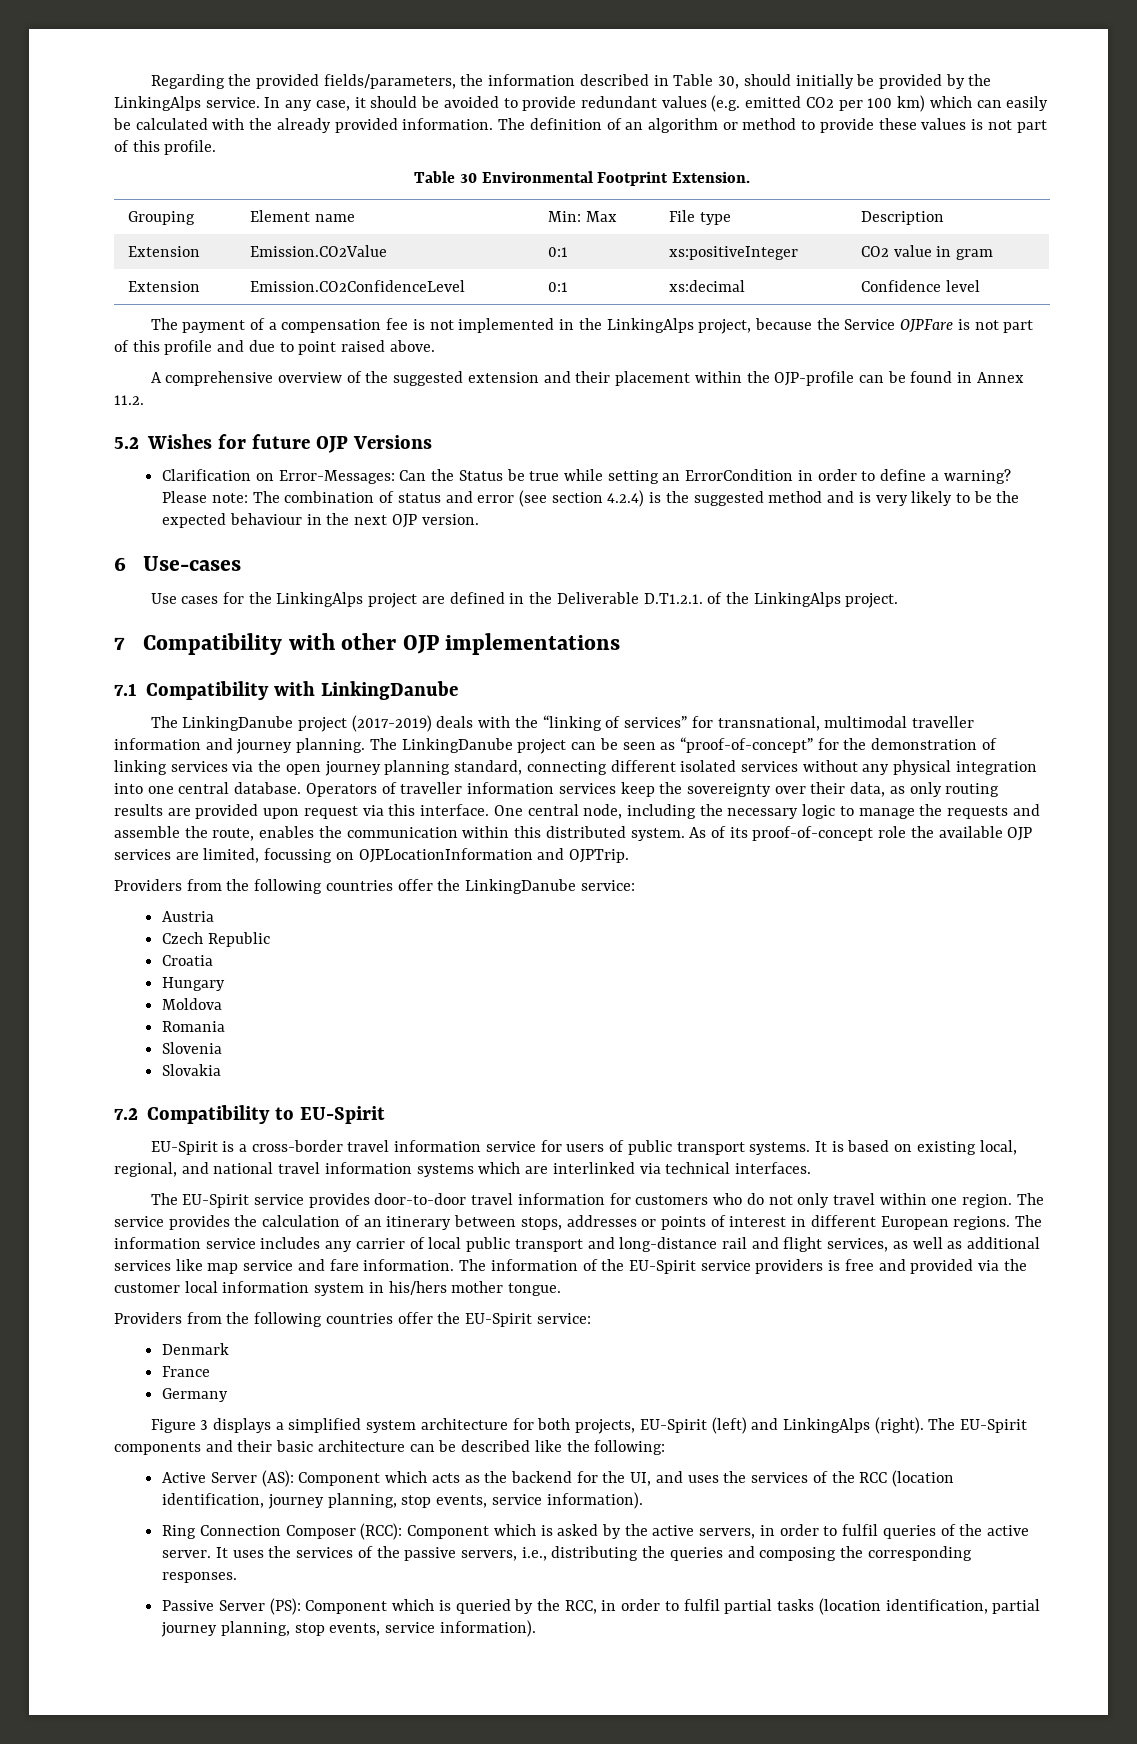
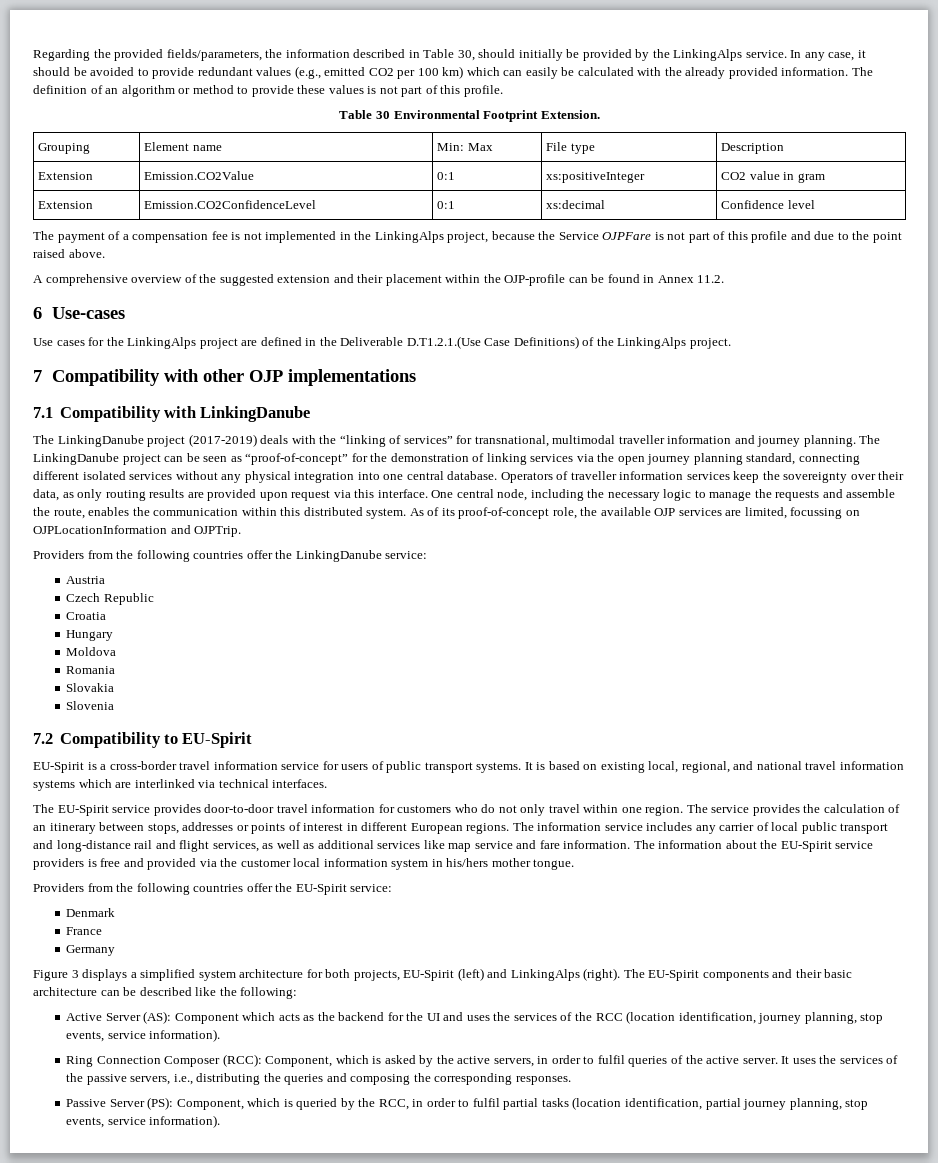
[711,95,741,112] (e.g. -> [294,66,321,79] (e.g.,
(294, 347) none -> [852,231,870,240] the
[114,434,432,453] [162,469,1011,484] [162,490,1020,507] [162,513,479,528] // 5.2 Wishes for future OJP Versions // Clarification on Error-Messages: Can the Status be true while setting an ErrorCondition in order to define a warning? Please note: The combination of status and error (see section 4.2.4) is the suggested method and is very likely to be the expected behaviour in the next OJP version. -> (725, 279) none
[643,593,703,604] D.T1.2.1. -> [406,336,579,349] D.T1.2.1.(Use Case Definitions)
[878,826,907,838] role -> [552,507,577,519] role,
(226, 1026) none -> [66,683,115,692] // Slovakia
[162,1064,222,1076] // Slovakia -> (115, 705) none
[582,1259,598,1271] of -> [725,840,757,849] about
[630,1472,652,1486] UI, -> [426,1013,440,1021] UI
[407,1525,490,1539] Component -> [265,1056,333,1067] Component,
[305,1600,388,1614] Component -> [176,1099,244,1110] Component,

